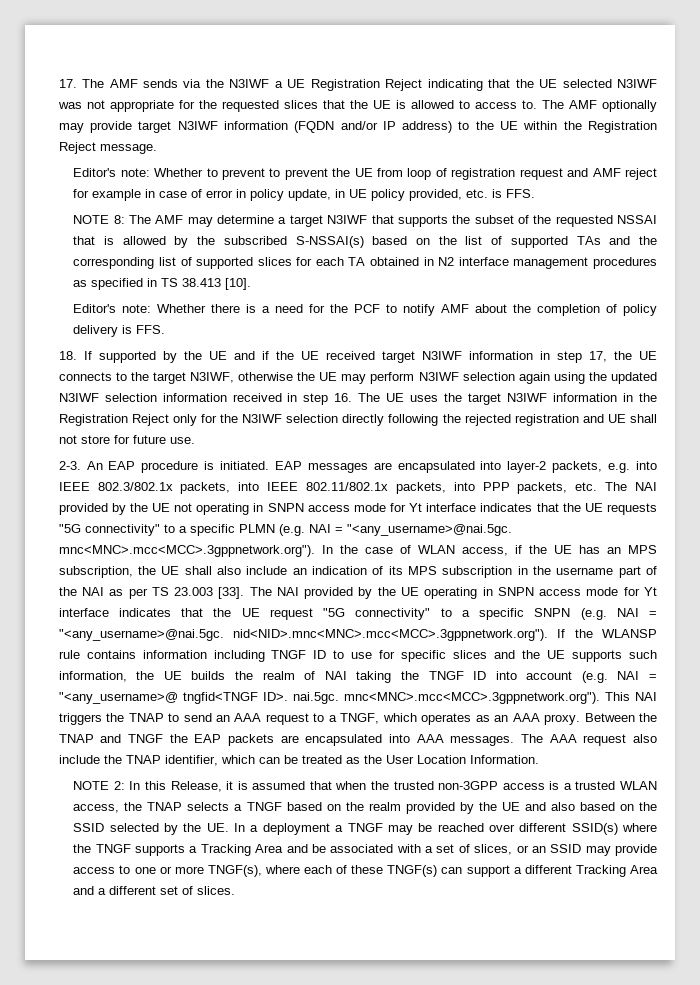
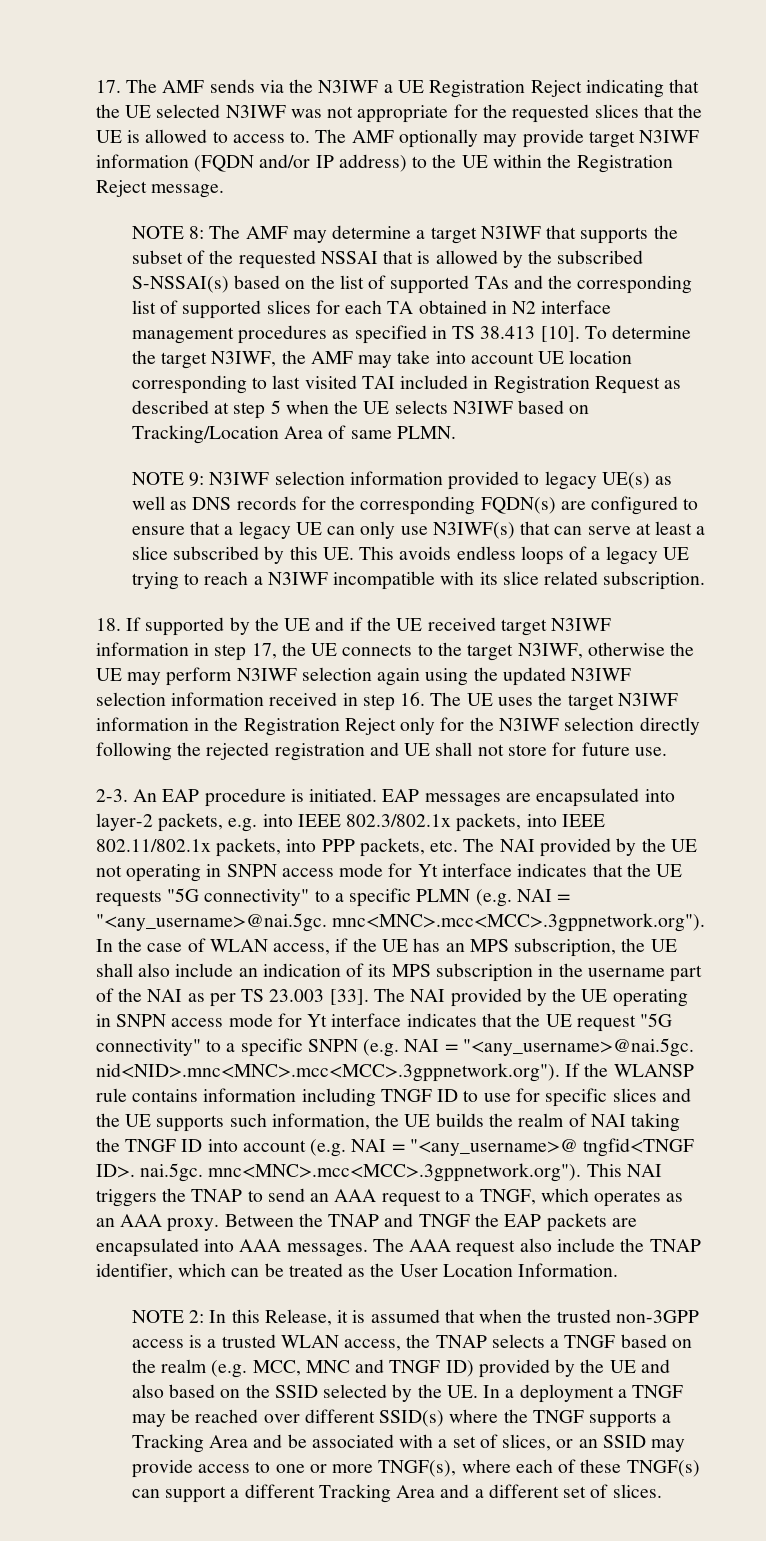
[73,168,657,180] [73,189,536,201] // Editor's note: Whether to prevent to prevent the UE from loop of registration request and AMF reject for example in case of error in policy update, in UE policy provided, etc. is FFS. -> (225, 191) none
[73,304,657,316] [73,325,166,337] // Editor's note: Whether there is a need for the PCF to notify AMF about the completion of policy delivery is FFS. -> [584,325,692,339] [131,350,633,369] [131,375,682,394] [131,400,590,419] [131,425,456,444] [131,471,673,490] [131,496,699,515] [131,521,706,540] [131,546,689,565] [131,571,706,590] To determine the target N3IWF, the AMF may take into account UE location corresponding to last visited TAI included in Registration Request as described at step 5 when the UE selects N3IWF based on Tracking/Location Area of same PLMN. // NOTE 9: N3IWF selection information provided to legacy UE(s) as well as DNS records for the corresponding FQDN(s) are configured to ensure that a legacy UE can only use N3IWF(s) that can serve at least a slice subscribed by this UE. This avoids endless loops of a legacy UE trying to reach a N3IWF incompatible with its slice related subscription.
(401, 806) none -> [211,1359,474,1378] (e.g. MCC, MNC and TNGF ID)

